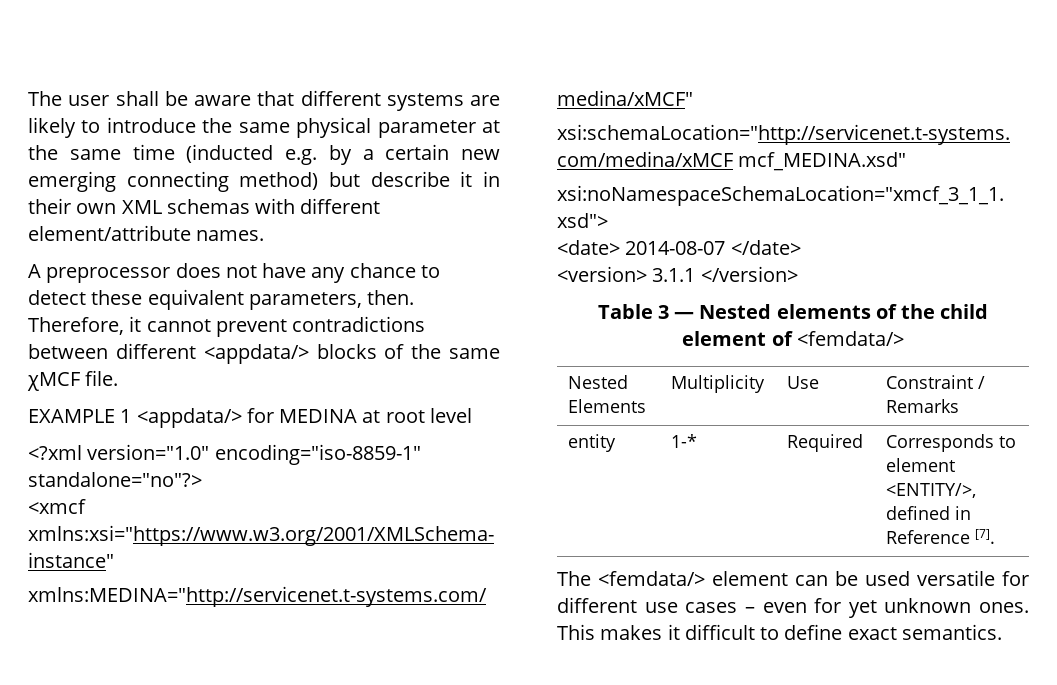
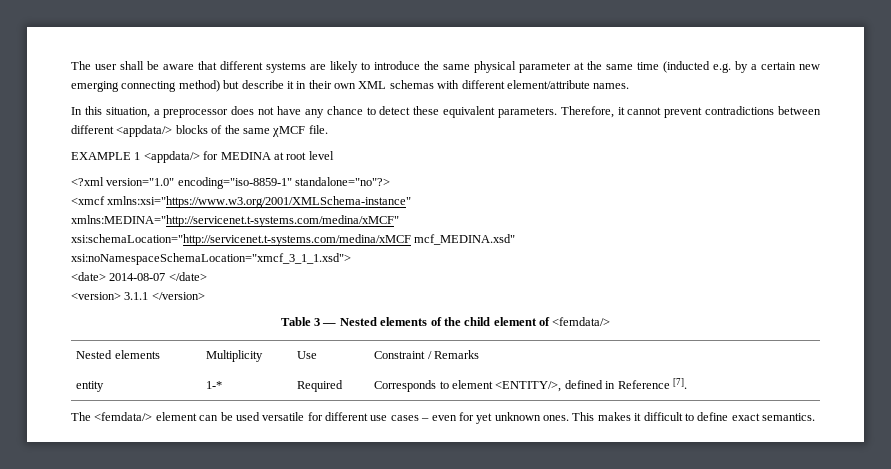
[28,264,41,278] A -> [71,106,160,118] In this situation, a
[248,290,415,310] parameters, then. -> [497,107,557,118] parameters.
[568,399,647,413] Elements -> [114,350,160,359] elements

